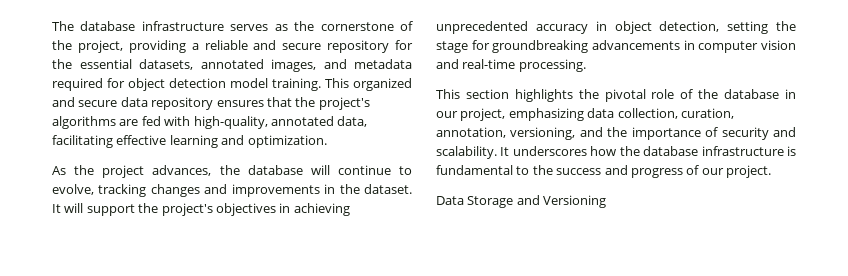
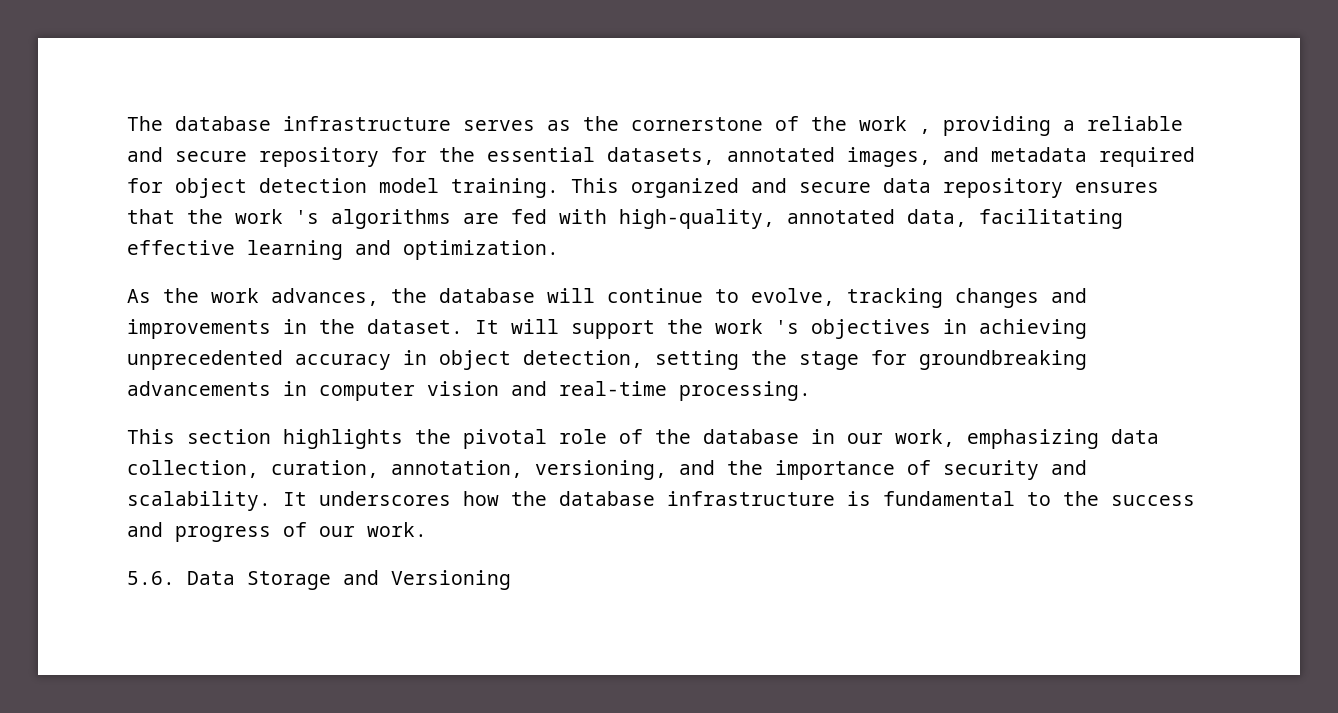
[77,40,123,53] project, -> [859,116,931,134] work ,
[318,97,370,110] project's -> [235,209,319,224] work 's
[102,165,145,178] project -> [211,288,259,303] work
[161,203,213,216] project's -> [715,319,799,334] work 's
[460,108,506,121] project, -> [895,429,955,447] work,
[726,165,771,178] project. // -> [367,522,427,537] [127,571,175,585] work. // 5.6.

